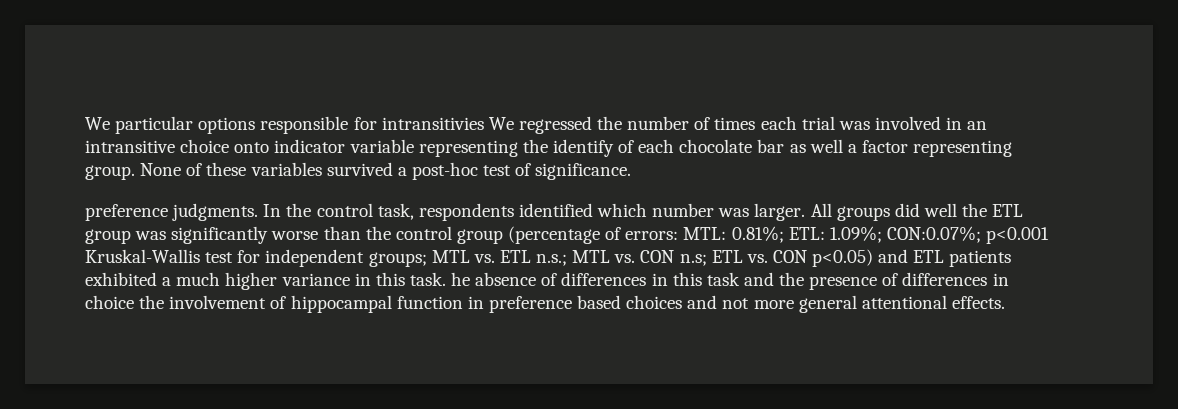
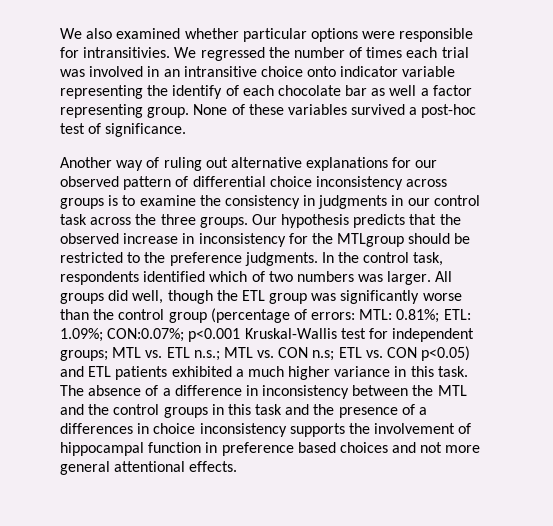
[85,117,110,130] We -> [60,28,239,39] We also examined whether
(256, 125) none -> [362,31,396,39] were
[381,117,484,130] intransitivies -> [83,47,171,58] intransitivies.
(632, 171) none -> [60,157,438,171] [60,176,448,190] [60,195,480,209] [60,214,461,228] [60,233,471,247] [60,252,166,263] Another way of ruling out alternative explanations for our observed pattern of differential choice inconsistency across groups is to examine the consistency in judgments in our control task across the three groups. Our hypothesis predicts that the observed increase in inconsistency for the MTLgroup should be restricted to the
[652,203,715,217] number -> [251,271,354,282] of two numbers
[923,203,957,217] well -> [132,290,213,304] well, though
[451,272,471,286] he -> [60,385,84,396] The
[561,272,647,286] differences -> [162,385,467,399] [60,404,208,418] a difference in inconsistency between the MTL and the control groups
(899, 279) none -> [419,407,428,415] a
(134, 302) none -> [199,423,345,437] inconsistency supports

